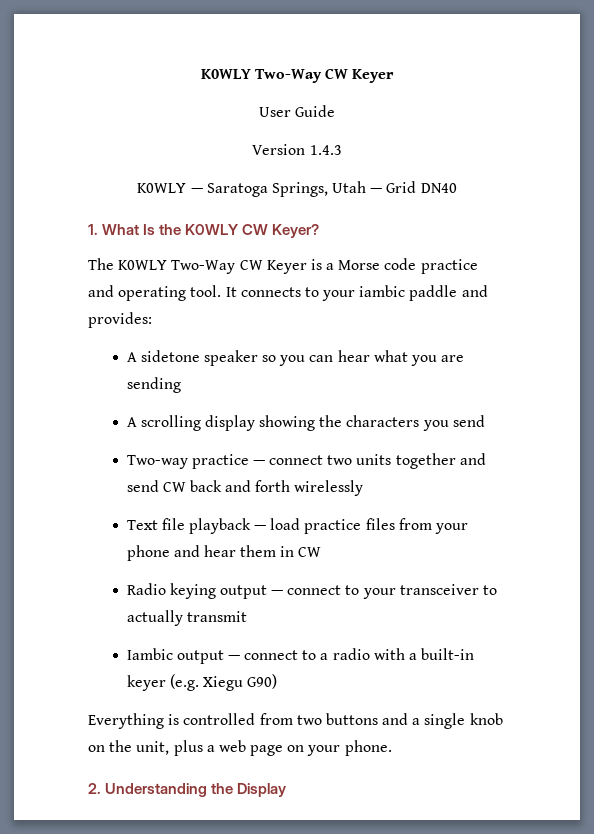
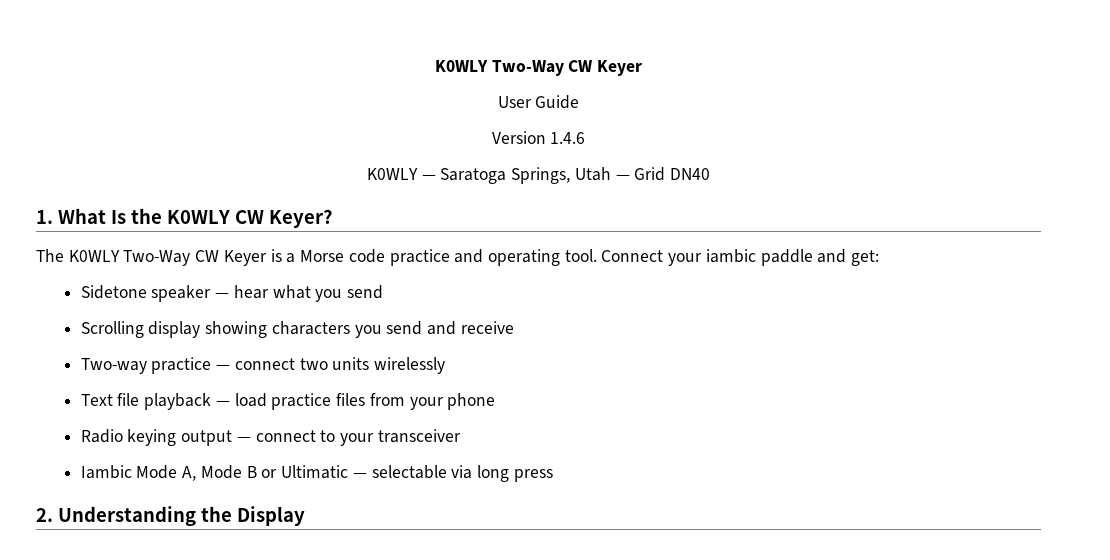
[309,145,342,155] 1.4.3 -> [550,132,586,144] 1.4.6
[225,287,319,297] It connects to -> [601,250,664,262] Connect
[88,312,152,328] [126,350,465,366] [126,377,181,393] [126,415,201,431] provides: // A sidetone speaker so you can hear what you are sending // A scrolling -> [851,250,880,266] [80,285,384,302] [80,321,144,338] get: // Sidetone speaker — hear what you send // Scrolling
[319,415,343,427] the -> (268, 329) none
(485, 421) none -> [427,321,514,335] and receive
[395,453,486,469] [126,480,291,492] together and send CW back and forth -> (370, 363) none
[173,545,322,557] and hear them in CW -> (496, 401) none
[483,585,498,595] [126,610,247,626] [126,648,475,664] [126,674,278,691] [88,713,503,729] [88,740,392,756] to actually transmit // Iambic output — connect to a radio with a built-in keyer (e.g. Xiegu G90) // Everything is controlled from two buttons and a single knob on the unit, plus a web page on your phone. -> [80,465,553,482] // Iambic Mode A, Mode B or Ultimatic — selectable via long press

